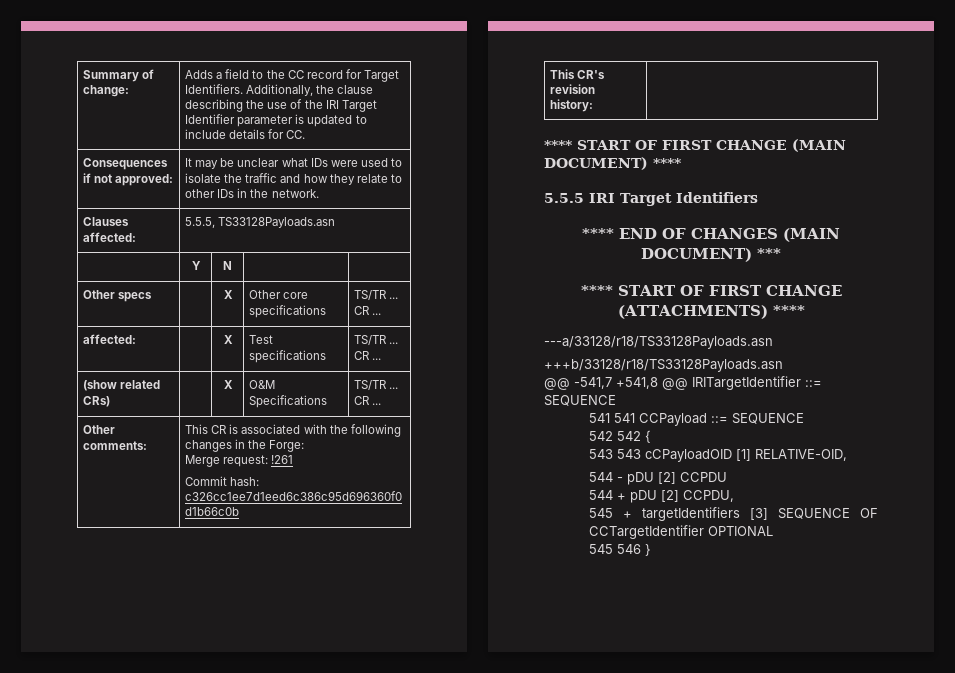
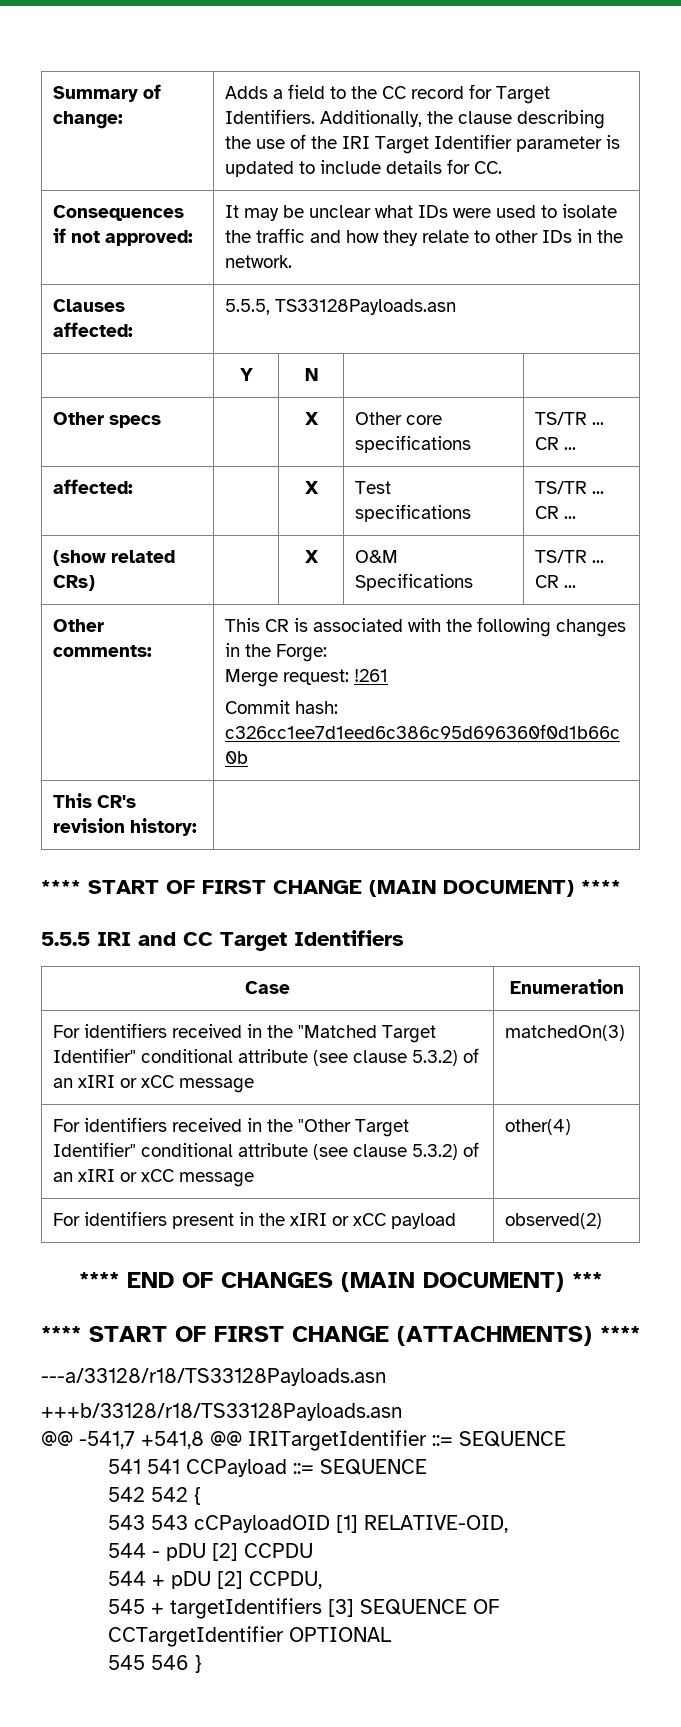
(615, 198) none -> [138,932,213,946] and CC
(758, 197) none -> [245,981,290,994] [509,979,624,994] [53,1023,437,1043] [53,1048,480,1066] [53,1075,255,1093] [505,1025,626,1041] [53,1117,410,1137] [53,1142,480,1160] [53,1169,255,1187] [505,1119,572,1135] [53,1211,457,1229] [505,1213,603,1229] // Case | Enumeration // For identifiers received in the "Matched Target Identifier" conditional attribute (see clause 5.3.2) of an xIRI or xCC message | matchedOn(3) // For identifiers received in the "Other Target Identifier" conditional attribute (see clause 5.3.2) of an xIRI or xCC message | other(4) // For identifiers present in the xIRI or xCC payload | observed(2)

